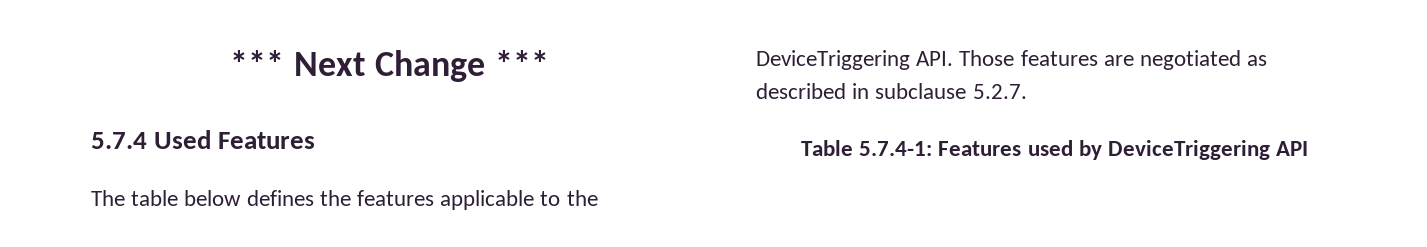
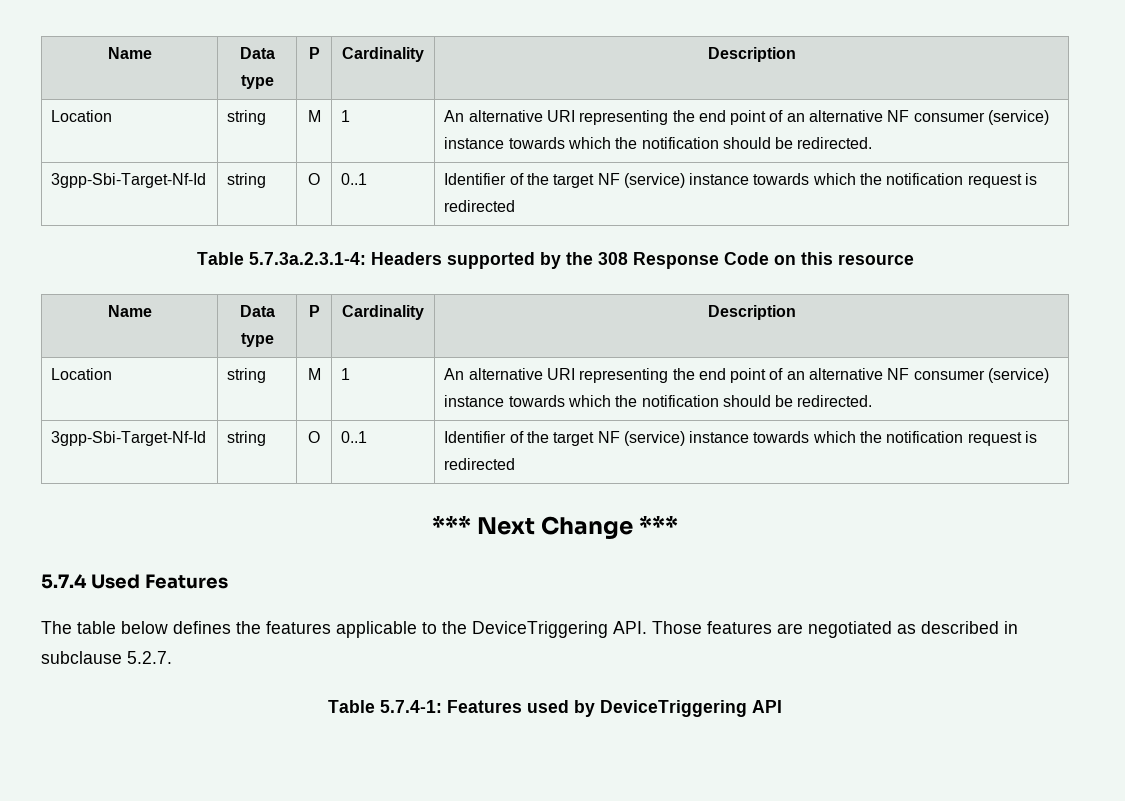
(230, 63) none -> [107,47,152,59] [239,47,275,59] [240,75,274,89] [308,47,320,59] [342,47,424,62] [707,47,796,62] [51,110,113,122] [227,110,267,125] [307,110,321,122] [341,110,351,122] [444,110,1050,125] [444,137,873,149] [51,173,207,188] [227,173,267,188] [308,173,320,185] [341,173,368,185] [444,173,1038,188] [444,200,516,212] [196,252,914,269] [107,305,152,317] [239,305,275,317] [240,333,274,347] [308,305,320,317] [342,305,424,320] [707,305,796,320] [51,368,113,380] [227,368,267,383] [307,368,321,380] [341,368,351,380] [444,368,1050,383] [444,395,873,407] [51,431,207,446] [227,431,267,446] [308,431,320,443] [341,431,368,443] [444,431,1038,446] [444,458,516,470] Name | Data type | P | Cardinality | Description // Location | string | M | 1 | An alternative URI representing the end point of an alternative NF consumer (service) instance towards which the notification should be redirected. // 3gpp-Sbi-Target-Nf-Id | string | O | 0..1 | Identifier of the target NF (service) instance towards which the notification request is redirected // Table 5.7.3a.2.3.1-4: Headers supported by the 308 Response Code on this resource // Name | Data type | P | Cardinality | Description // Location | string | M | 1 | An alternative URI representing the end point of an alternative NF consumer (service) instance towards which the notification should be redirected. // 3gpp-Sbi-Target-Nf-Id | string | O | 0..1 | Identifier of the target NF (service) instance towards which the notification request is redirected //

